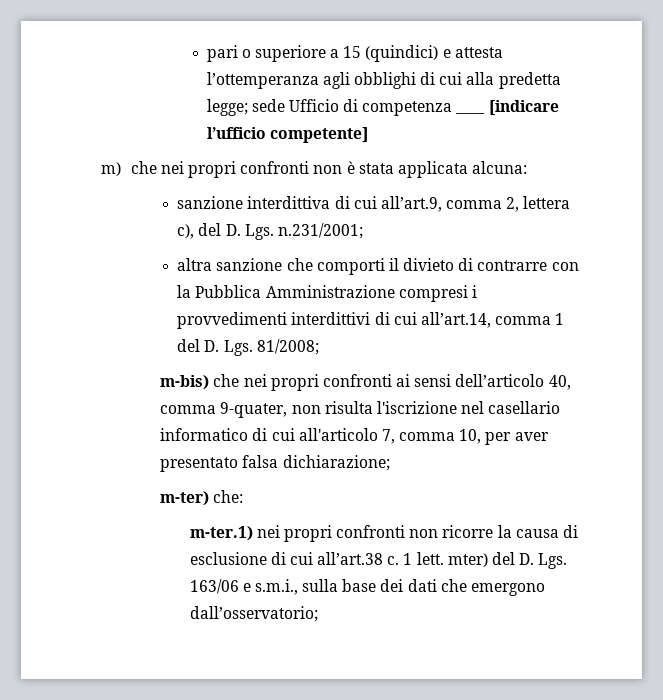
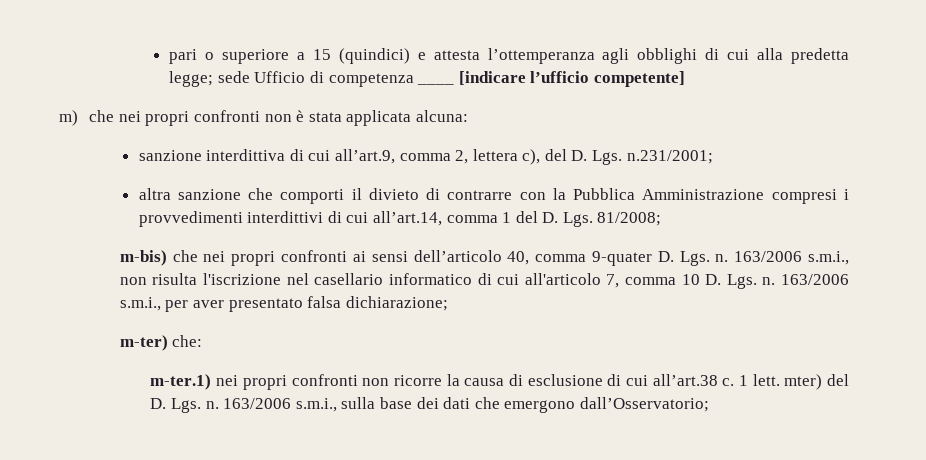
[220,402,288,418] 9-quater, -> [591,251,849,266] 9-quater D. Lgs. n. 163/2006 s.m.i.,
[459,429,482,444] 10, -> [681,274,849,289] [119,297,161,311] 10 D. Lgs. n. 163/2006 s.m.i.,
[189,579,251,594] 163/06 e -> [205,398,292,409] n. 163/2006
[189,606,318,622] dall’osservatorio; -> [579,397,709,412] dall’Osservatorio;

